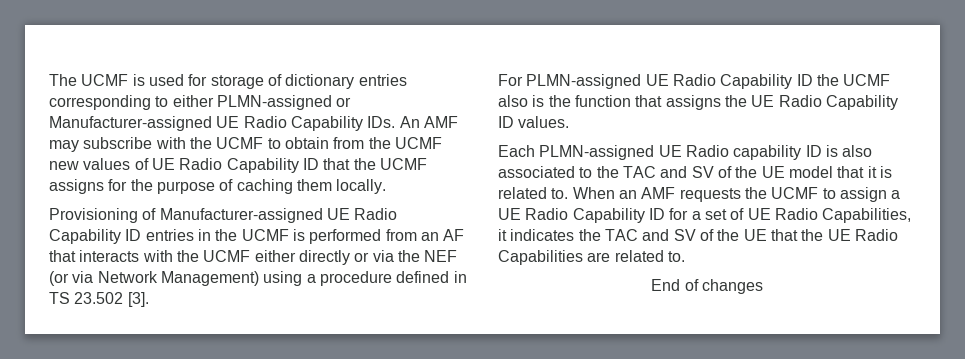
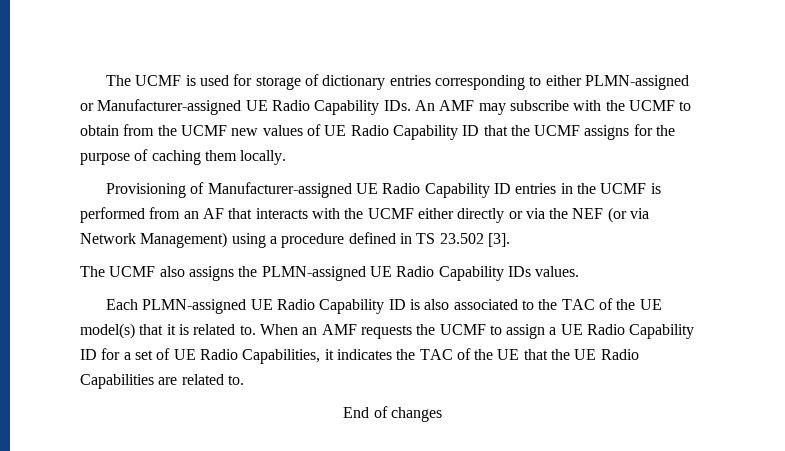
[498,74,891,89] [498,95,898,110] [498,116,514,128] For PLMN-assigned UE Radio Capability ID the UCMF also is the function that assigns the UE Radio Capability ID -> [80,266,531,281] The UCMF also assigns the PLMN-assigned UE Radio Capability IDs
[733,145,802,160] capability -> [319,299,385,314] Capability
[660,166,833,178] and SV of the UE model -> [598,298,662,310] [80,323,135,339] of the UE model(s)
[642,229,696,241] and SV -> (453, 354) none

